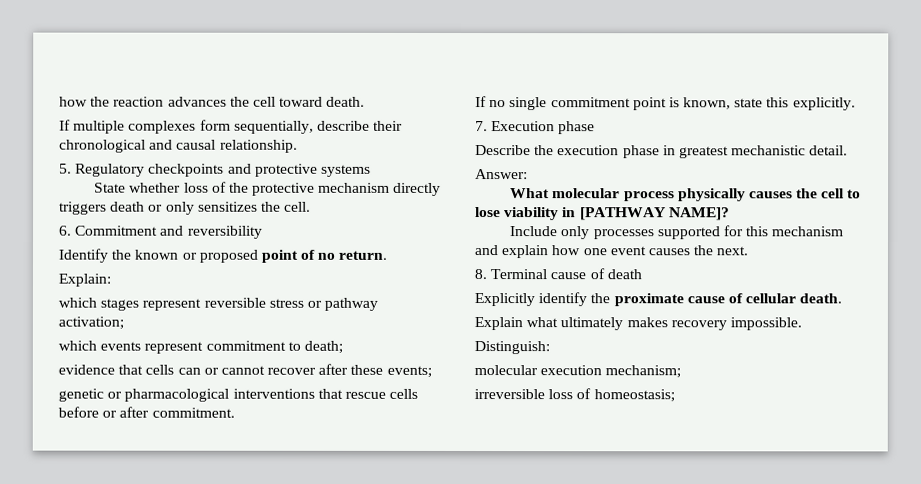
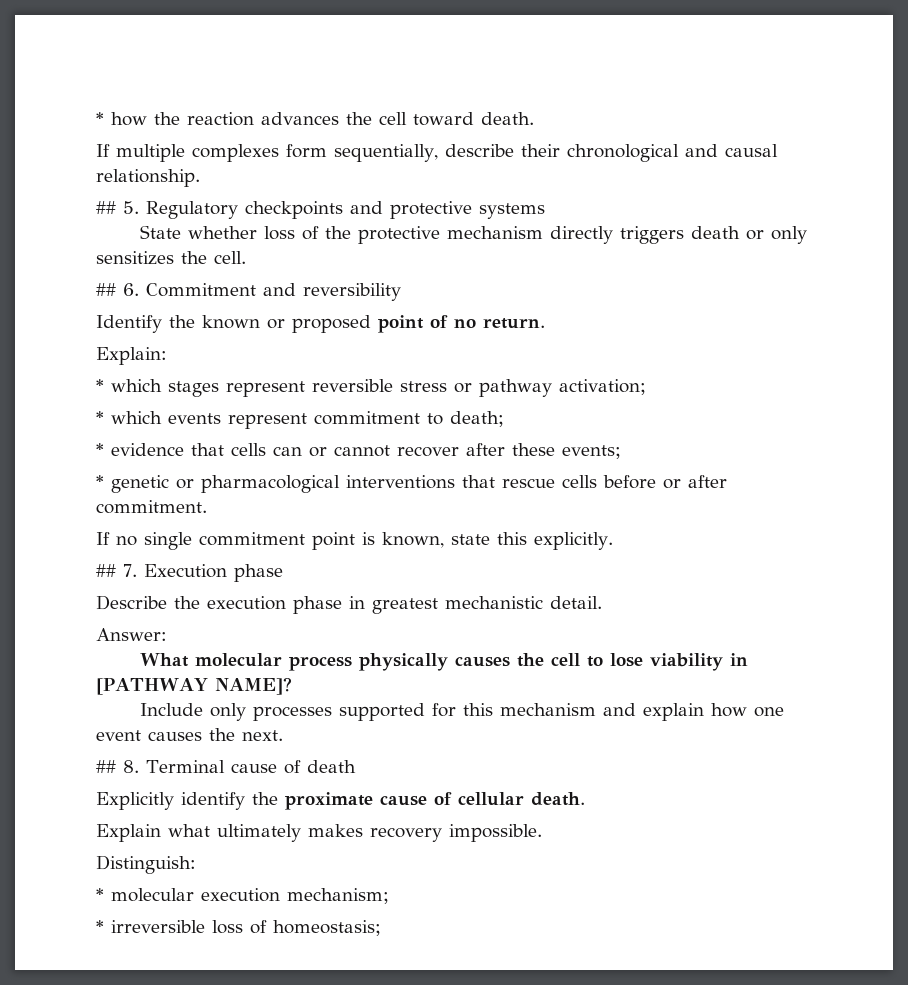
(59, 101) none -> [96,112,104,125] *
(298, 146) none -> [96,201,116,214] ##
(312, 206) none -> [96,283,116,296] ##
(111, 280) none -> [96,379,104,392] *
(124, 323) none -> [96,411,104,424] *
(343, 347) none -> [96,443,104,456] *
(432, 371) none -> [96,475,104,488] *
(856, 104) none -> [96,564,116,577] ##
(749, 251) none -> [96,760,116,773] ##
(550, 348) none -> [96,888,104,901] *
(682, 372) none -> [96,920,104,933] *

